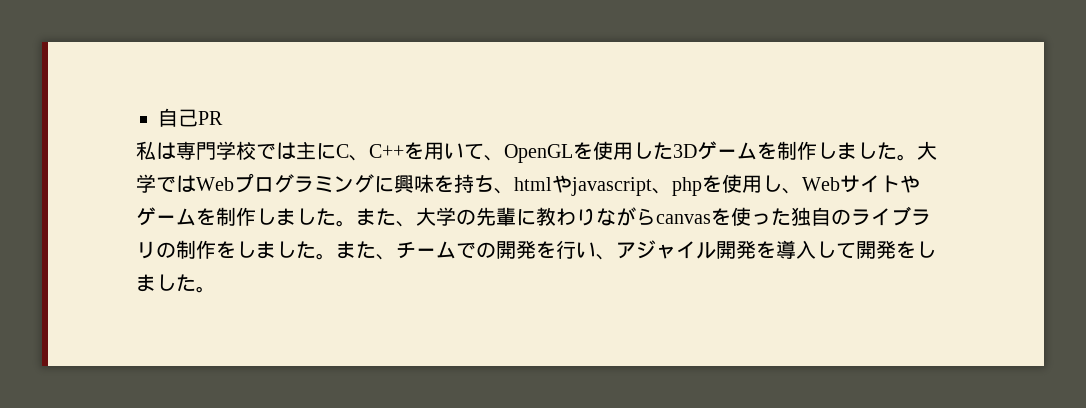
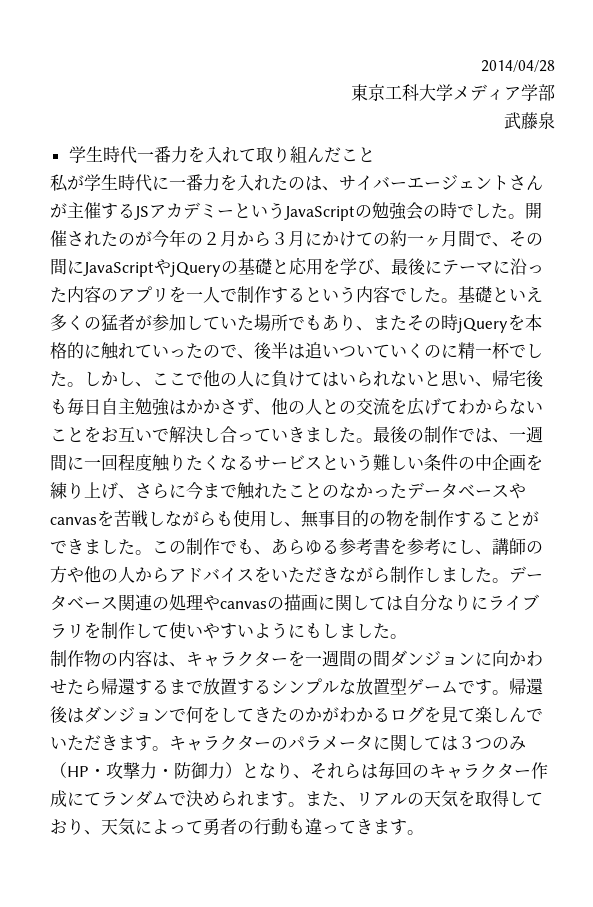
[158,108,223,127] [136,141,937,163] [136,173,920,196] [136,206,931,227] [136,240,936,260] [136,274,196,292] 自己PR // 私は専門学校では主にC、C++を用いて、OpenGLを使用した3Dゲームを制作しました。大学ではWebプログラミングに興味を持ち、htmlやjavascript、phpを使用し、Webサイトやゲームを制作しました。また、大学の先輩に教わりながらcanvasを使った独自のライブラリの制作をしました。また、チームでの開発を行い、アジャイル開発を導入して開発をしました -> [481,60,555,72] [351,84,555,101] [504,112,555,130] [68,146,375,164] [50,174,543,192] [50,202,542,221] [50,229,543,248] [50,258,544,277] [50,286,543,303] [50,314,542,333] [50,342,543,360] [50,370,544,388] [50,397,543,416] [50,426,543,443] [50,454,543,472] [50,481,526,500] [50,510,539,528] [50,538,543,556] [50,566,543,583] [50,594,539,611] [50,622,407,639] [50,650,543,667] [50,678,543,695] [50,706,543,723] [50,734,526,751] [50,762,548,780] [50,790,543,807] [50,818,407,836] 2014/04/28 // 東京工科大学メディア学部 // 武藤泉 // 学生時代一番力を入れて取り組んだこと // 私が学生時代に一番力を入れたのは、サイバーエージェントさんが主催するJSアカデミーというJavaScriptの勉強会の時でした。開催されたのが今年の２月から３月にかけての約一ヶ月間で、その間にJavaScriptやjQueryの基礎と応用を学び、最後にテーマに沿った内容のアプリを一人で制作するという内容でした。基礎といえ多くの猛者が参加していた場所でもあり、またその時jQueryを本格的に触れていったので、後半は追いついていくのに精一杯でした。しかし、ここで他の人に負けてはいられないと思い、帰宅後も毎日自主勉強はかかさず、他の人との交流を広げてわからないことをお互いで解決し合っていきました。最後の制作では、一週間に一回程度触りたくなるサービスという難しい条件の中企画を練り上げ、さらに今まで触れたことのなかったデータベースやcanvasを苦戦しながらも使用し、無事目的の物を制作することができました。この制作でも、あらゆる参考書を参考にし、講師の方や他の人からアドバイスをいただきながら制作しました。データベース関連の処理やcanvasの描画に関しては自分なりにライブラリを制作して使いやすいようにもしました。 // 制作物の内容は、キャラクターを一週間の間ダンジョンに向かわせたら帰還するまで放置するシンプルな放置型ゲームです。帰還後はダンジョンで何をしてきたのかがわかるログを見て楽しんでいただきます。キャラクターのパラメータに関しては３つのみ（HP・攻撃力・防御力）となり、それらは毎回のキャラクター作成にてランダムで決められます。また、リアルの天気を取得しており、天気によって勇者の行動も違ってきます

